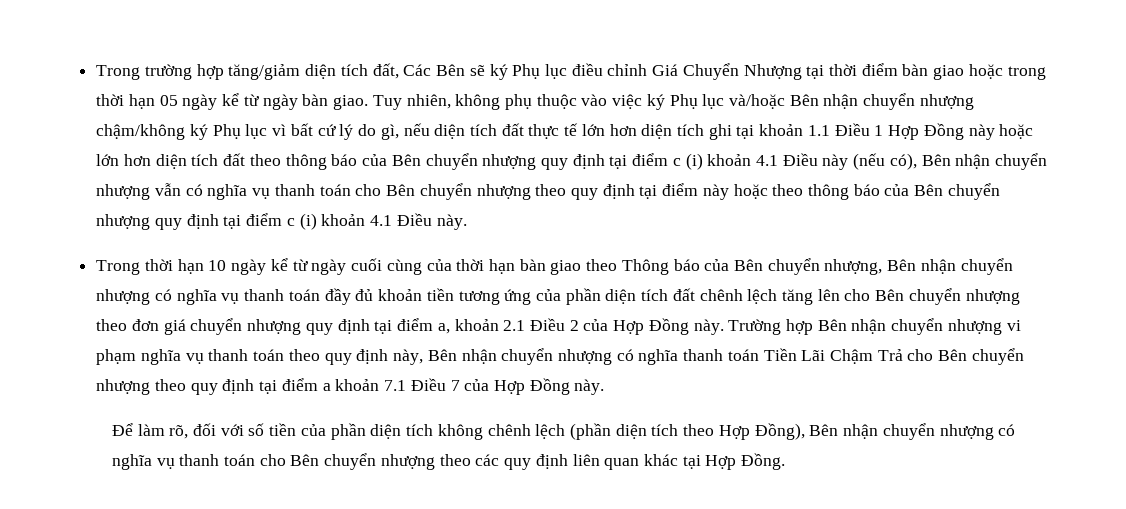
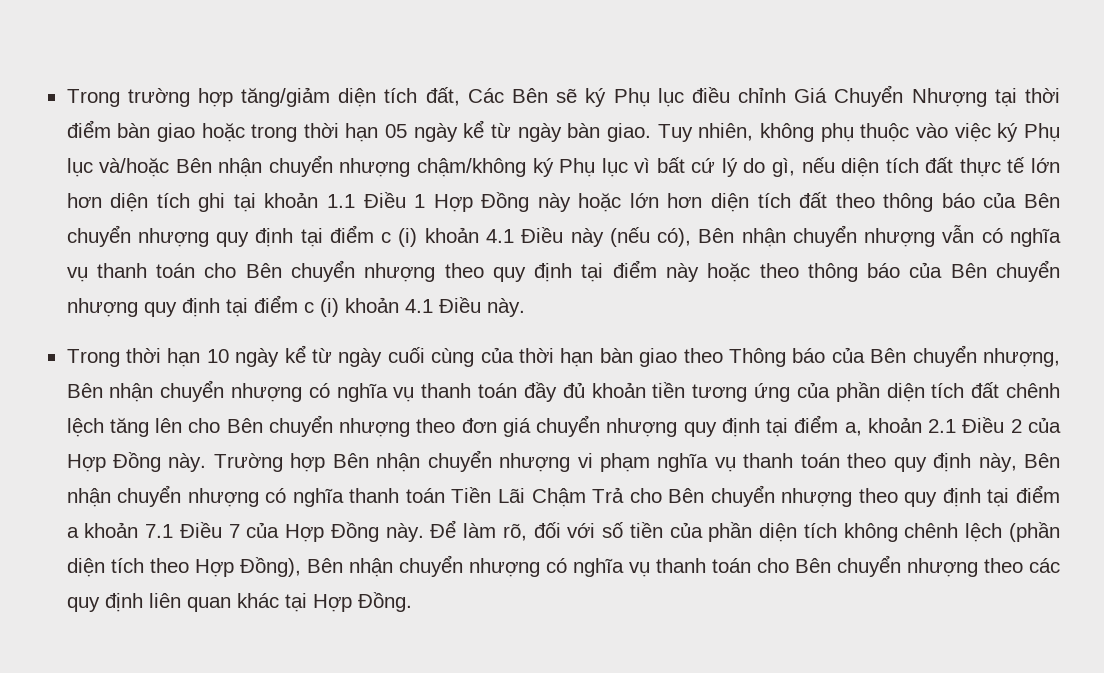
(605, 387) // -> (424, 532) none

